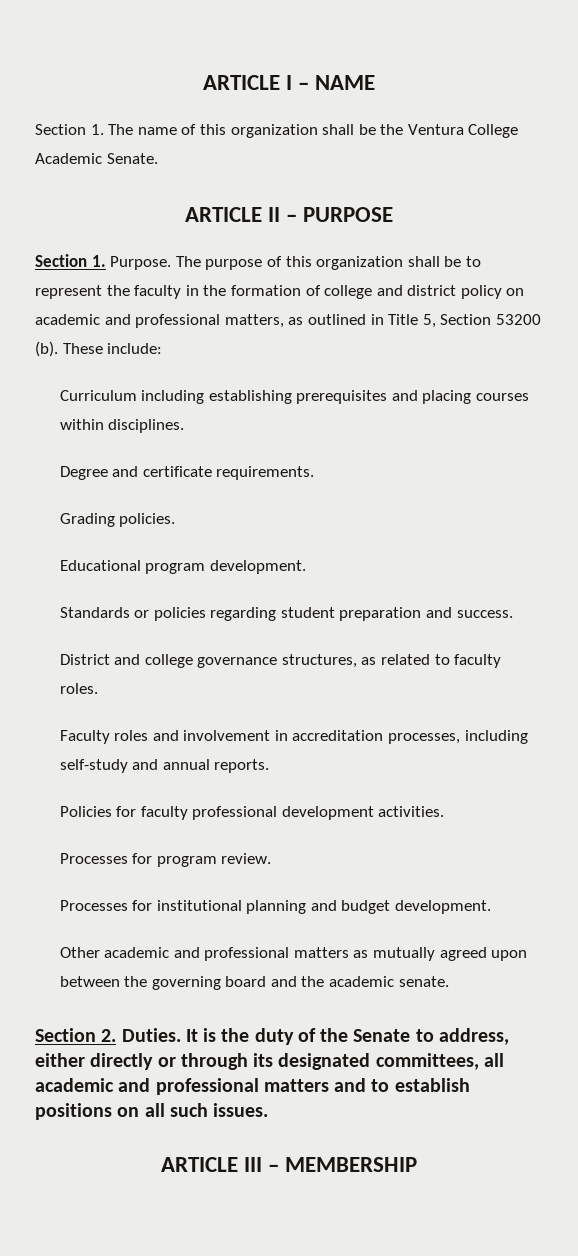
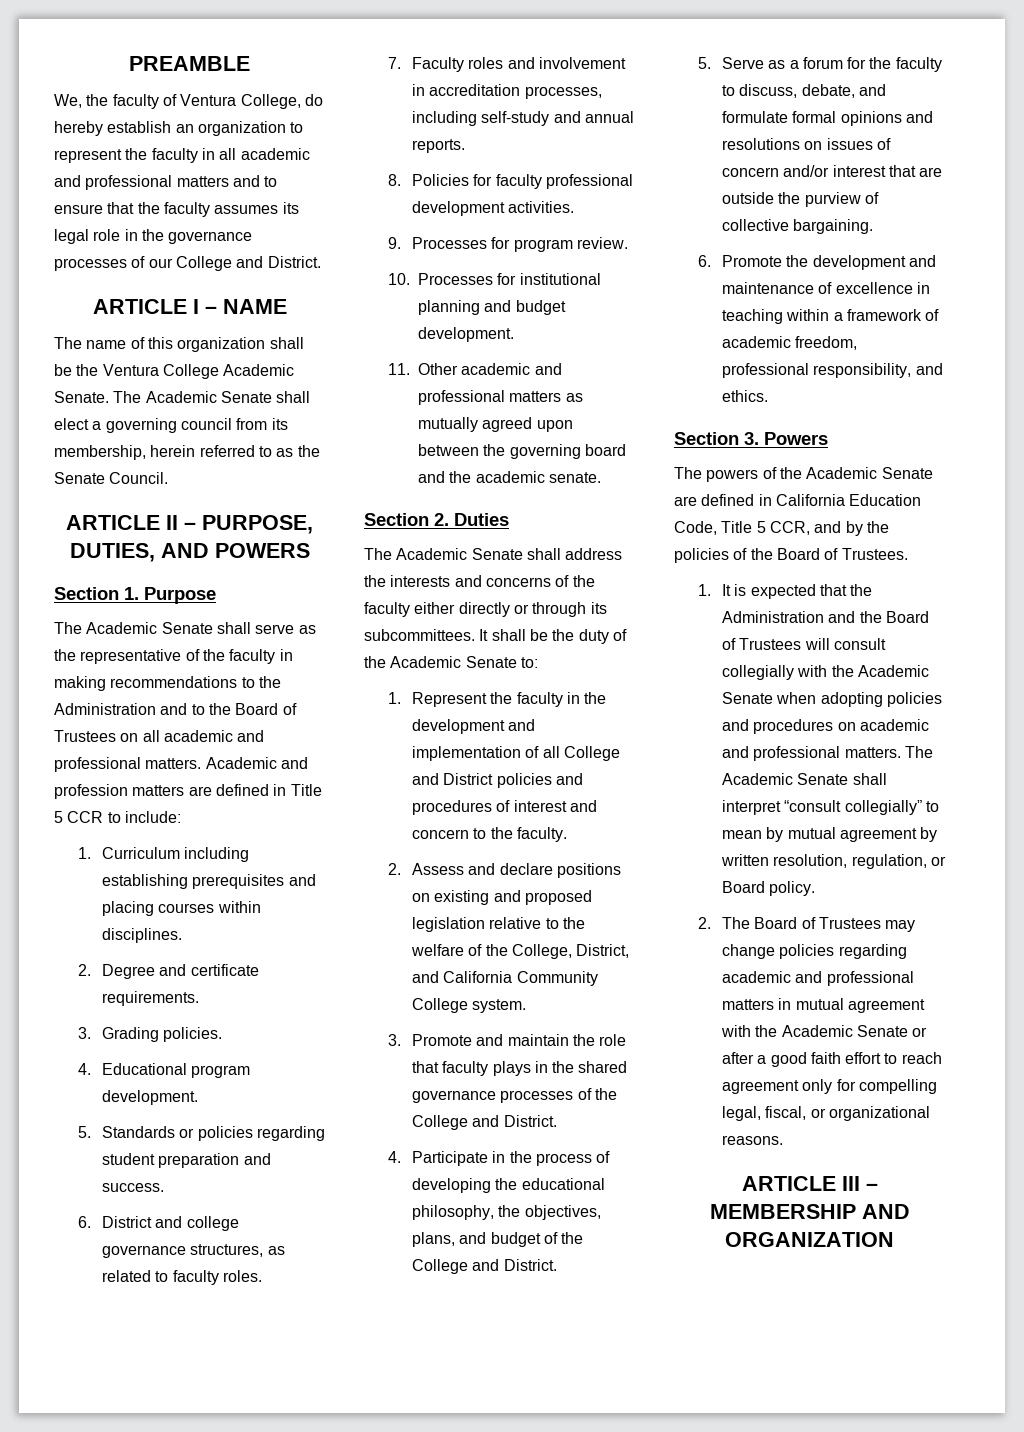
(202, 82) none -> [129,56,250,71] [54,94,323,109] [54,121,304,136] [54,148,310,163] [54,175,278,190] [54,202,299,217] [54,229,253,244] [54,256,321,271] PREAMBLE // We, the faculty of Ventura College, do hereby establish an organization to represent the faculty in all academic and professional matters and to ensure that the faculty assumes its legal role in the governance processes of our College and District. //
[35,124,104,135] Section 1. -> (287, 306) none
[184,207,394,222] [35,254,481,270] [35,285,525,299] [35,314,541,328] [35,341,103,357] // ARTICLE II – PURPOSE // Section 1. Purpose. The purpose of this organization shall be to represent the faculty in the formation of college and district policy on academic and professional matters, as outlined in Title 5, Section 53200 (b). These -> [113,391,311,403] [54,418,288,433] [54,445,320,460] [54,472,169,484] [66,515,313,534] [69,543,310,562] [54,587,216,604] [54,622,316,634] [54,649,293,664] [54,676,281,691] [54,703,297,715] [54,730,265,742] [54,757,308,772] [54,784,322,799] [54,811,121,823] The Academic Senate shall elect a governing council from its membership, herein referred to as the Senate Council. // ARTICLE II – PURPOSE, DUTIES, AND POWERS // Section 1. Purpose // The Academic Senate shall serve as the representative of the faculty in making recommendations to the Administration and to the Board of Trustees on all academic and professional matters. Academic and profession matters are defined in Title 5 CCR to
(163, 348) none -> [77,847,91,859] 1.
(185, 426) none -> [77,964,91,976] 2.
(315, 473) none -> [77,1027,91,1039] 3.
(176, 520) none -> [77,1063,91,1075] 4.
(306, 567) none -> [77,1126,91,1138] 5.
(513, 614) none -> [77,1216,91,1228] 6.
(98, 688) none -> [387,57,401,69] 7.
(270, 766) none -> [387,174,401,186] 8.
(445, 811) none -> [387,237,401,249] 9.
(272, 858) none -> [387,273,410,285] 10.
(492, 907) none -> [387,363,410,375] 11.
[121,1028,509,1045] Duties. It is the duty of the Senate to address, -> [454,513,509,526] [364,548,623,560] [364,575,595,587] [364,602,410,617] Duties // The Academic Senate shall address the interests and concerns of the faculty
[278,1053,504,1070] [35,1078,470,1095] [35,1103,269,1120] designated committees, all academic and professional matters and to establish positions on all such issues. -> [364,629,627,644] [364,656,538,668] [387,692,607,707] [411,719,536,734] [411,746,620,761] [411,773,583,788] [411,800,597,815] [411,827,567,842] [387,863,621,878] [411,890,592,905] [411,917,585,932] [410,944,630,959] [411,971,598,986] [411,998,527,1013] [387,1034,627,1046] [411,1061,628,1076] [411,1088,617,1103] [411,1115,557,1130] [387,1151,611,1166] [411,1178,605,1193] [411,1205,601,1220] [411,1232,584,1247] [411,1259,557,1274] [697,57,942,72] [721,84,886,98] [721,111,933,126] [721,138,891,150] [721,165,943,177] [721,192,879,207] [721,219,874,234] [697,255,936,270] [721,282,930,294] [721,309,940,324] [721,336,858,350] [721,363,943,378] [721,390,768,402] [674,432,828,445] [674,467,933,482] [674,494,922,506] [674,521,889,536] [674,548,908,563] [697,584,873,599] [721,611,929,623] [721,638,886,650] [721,665,929,680] [721,692,942,707] [721,719,929,734] [721,746,933,761] [721,773,887,785] [721,800,939,815] [721,827,938,842] [720,854,946,869] [721,881,816,896] [697,917,916,932] [721,944,907,959] [721,971,914,986] [721,998,925,1013] [720,1025,928,1037] [721,1052,942,1067] [721,1079,937,1094] [721,1106,930,1121] [721,1135,783,1145] subcommittees. It shall be the duty of the Academic Senate to: // 1. Represent the faculty in the development and implementation of all College and District policies and procedures of interest and concern to the faculty. // 2. Assess and declare positions on existing and proposed legislation relative to the welfare of the College, District, and California Community College system. // 3. Promote and maintain the role that faculty plays in the shared governance processes of the College and District. // 4. Participate in the process of developing the educational philosophy, the objectives, plans, and budget of the College and District. // 5. Serve as a forum for the faculty to discuss, debate, and formulate formal opinions and resolutions on issues of concern and/or interest that are outside the purview of collective bargaining. // 6. Promote the development and maintenance of excellence in teaching within a framework of academic freedom, professional responsibility, and ethics. // Section 3. Powers // The powers of the Academic Senate are defined in California Education Code, Title 5 CCR, and by the policies of the Board of Trustees. // 1. It is expected that the Administration and the Board of Trustees will consult collegially with the Academic Senate when adopting policies and procedures on academic and professional matters. The Academic Senate shall interpret “consult collegially” to mean by mutual agreement by written resolution, regulation, or Board policy. // 2. The Board of Trustees may change policies regarding academic and professional matters in mutual agreement with the Academic Senate or after a good faith effort to reach agreement only for compelling legal, fiscal, or organizational reasons.
(418, 1164) none -> [861,1204,910,1219] [725,1232,894,1247] AND ORGANIZATION

